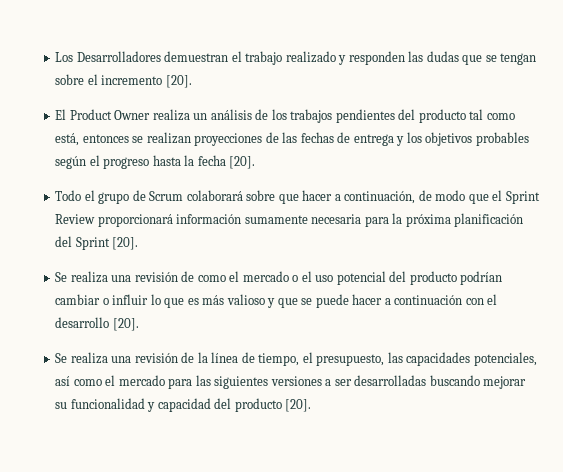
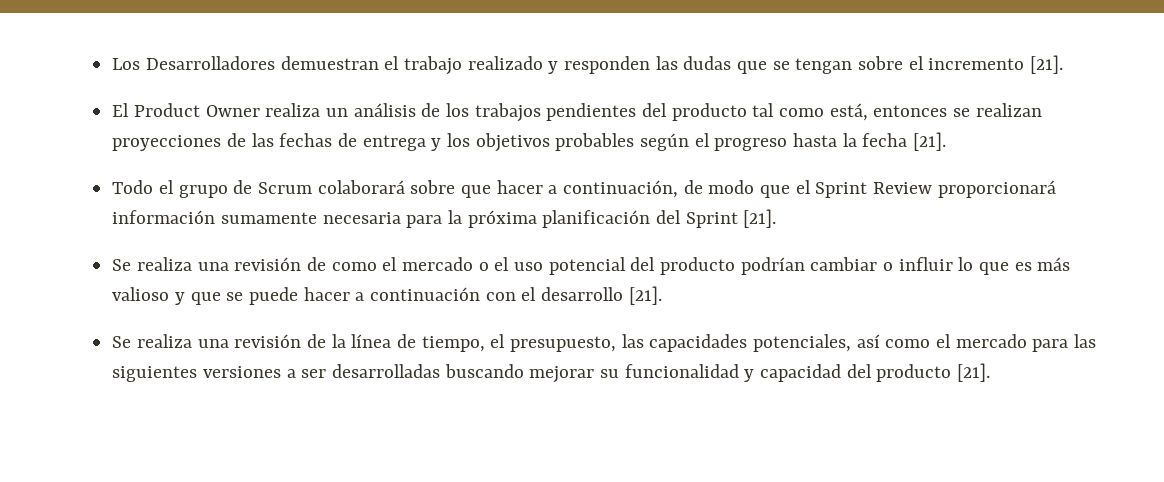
[165,75,192,88] [20]. -> [1030,55,1064,74] [21].
[229,156,256,169] [20]. -> [913,132,947,151] [21].
[112,237,139,250] [20]. -> [743,209,777,228] [21].
[112,318,139,331] [20]. -> [628,286,662,305] [21].
[285,399,312,412] [20]. -> [957,363,991,382] [21].

